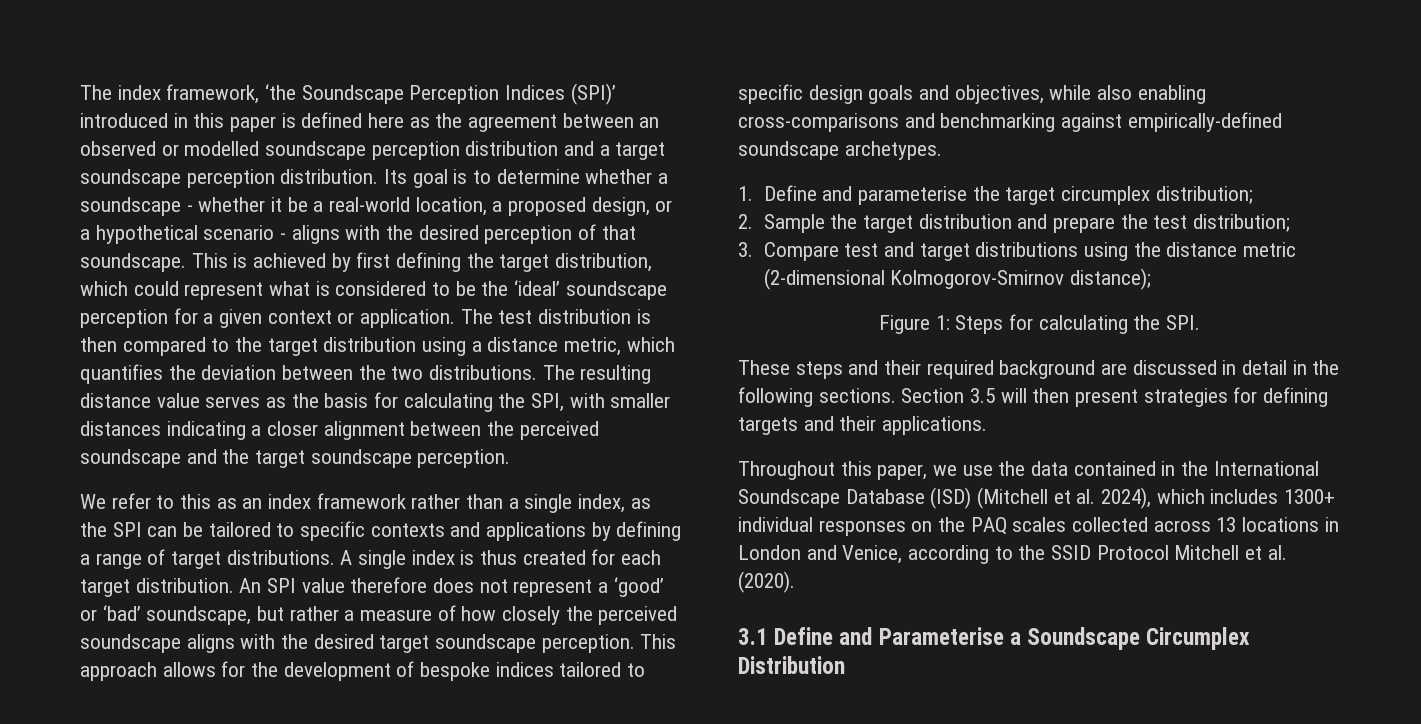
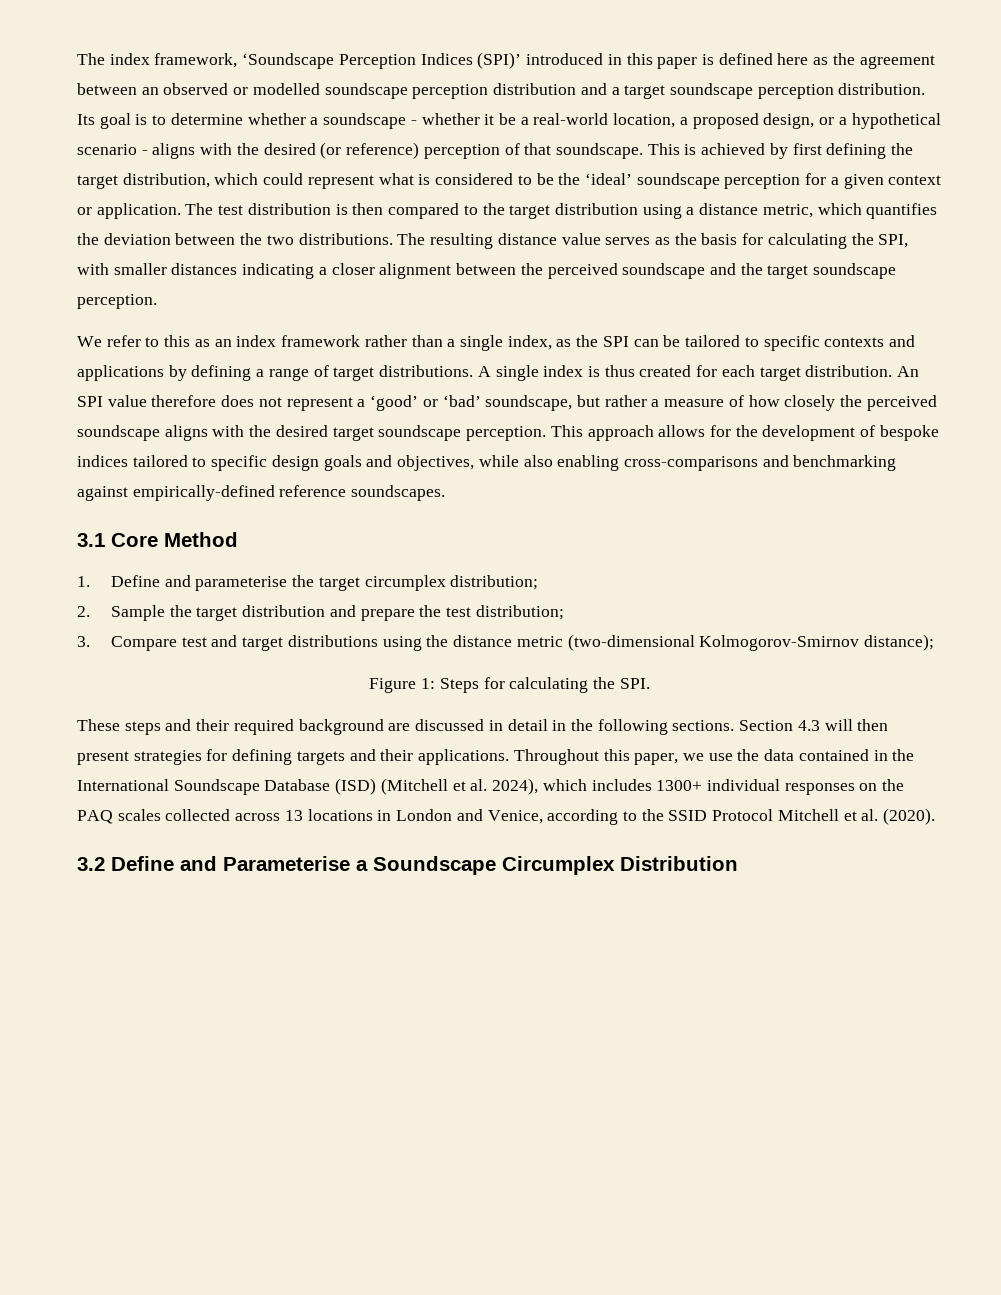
[265,84,404,104] ‘the Soundscape -> [242,53,335,69] ‘Soundscape
(479, 232) none -> [320,142,420,159] (or reference)
[738,141,942,160] soundscape archetypes. -> [279,485,446,501] [77,532,238,547] reference soundscapes. // 3.1 Core Method
[763,268,885,290] (2-dimensional -> [567,634,695,651] (two-dimensional
[970,388,996,403] 3.5 -> [797,720,820,731] 4.3
(988, 425) // -> (510, 757) none
[738,628,768,645] 3.1 -> [77,857,105,871] 3.2

